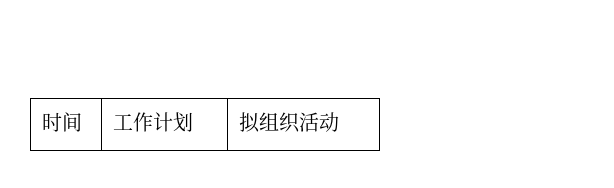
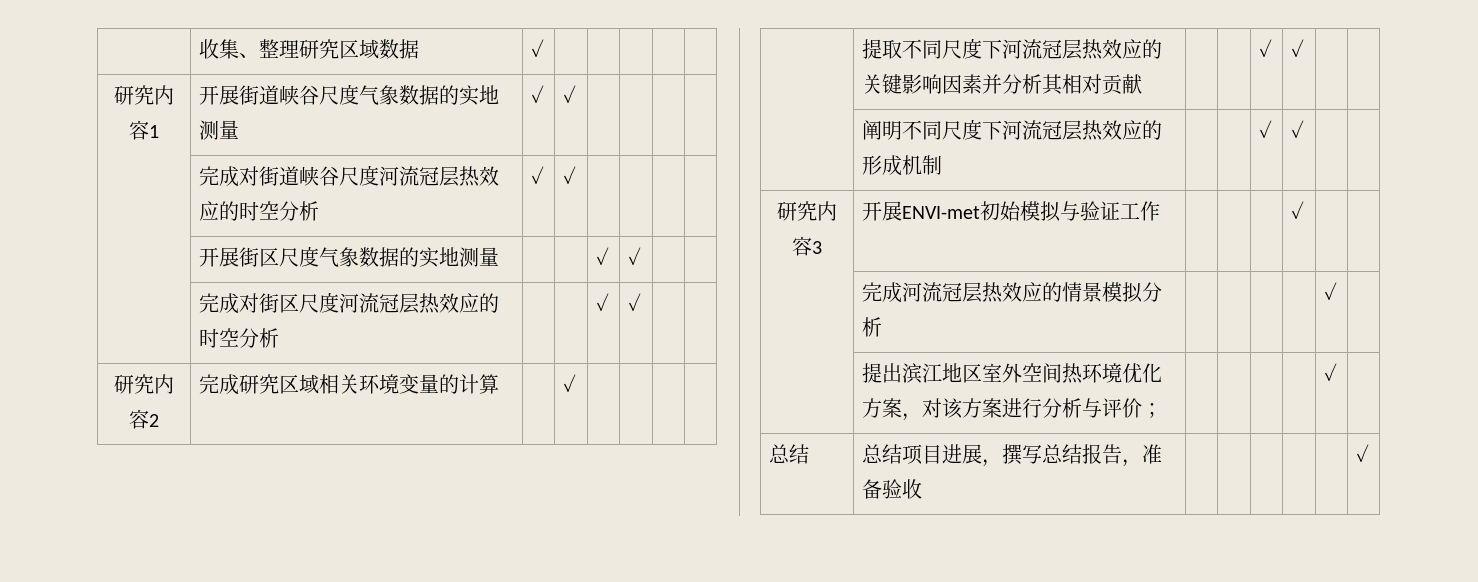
[41,112,82,132] [112,112,193,132] [238,112,339,133] 时间 | 工作计划 | 拟组织活动 -> [199,39,420,59] [531,39,545,57] [114,85,174,105] [129,120,159,140] [199,84,500,106] [199,120,240,140] [531,85,545,103] [563,85,577,103] [199,165,500,187] [199,201,320,221] [531,166,545,184] [563,166,577,184] [199,246,500,268] [596,247,610,265] [628,247,642,265] [199,292,500,314] [199,328,280,348] [596,293,610,311] [628,293,642,311] [114,374,174,394] [129,409,159,429] [199,374,500,395] [563,374,577,392] [862,38,1163,60] [862,74,1143,95] [1259,39,1273,57] [1291,39,1305,57] [862,119,1163,141] [862,155,943,176] [1259,120,1273,138] [1291,120,1305,138] [777,201,837,221] [792,236,822,256] [862,201,1161,222] [1291,201,1305,219] [862,282,1163,303] [862,317,883,337] [1324,282,1338,300] [862,363,1163,384] [862,398,1163,421] [1324,363,1338,381] [769,444,810,464] [862,444,1163,467] [862,479,923,499] [1356,444,1370,462] | 收集、整理研究区域数据 | ✓ | | | | | // 研究内容1 | 开展街道峡谷尺度气象数据的实地测量 | ✓ | ✓ | | | | // | 完成对街道峡谷尺度河流冠层热效应的时空分析 | ✓ | ✓ | | | | // | 开展街区尺度气象数据的实地测量 | | | ✓ | ✓ | | // | 完成对街区尺度河流冠层热效应的时空分析 | | | ✓ | ✓ | | // 研究内容2 | 完成研究区域相关环境变量的计算 | | ✓ | | | | // | 提取不同尺度下河流冠层热效应的关键影响因素并分析其相对贡献 | | | ✓ | ✓ | | // | 阐明不同尺度下河流冠层热效应的形成机制 | | | ✓ | ✓ | | // 研究内容3 | 开展ENVI-met初始模拟与验证工作 | | | | ✓ | | // | 完成河流冠层热效应的情景模拟分析 | | | | | ✓ | // | 提出滨江地区室外空间热环境优化方案，对该方案进行分析与评价； | | | | | ✓ | // 总结 | 总结项目进展，撰写总结报告，准备验收 | | | | | | ✓

